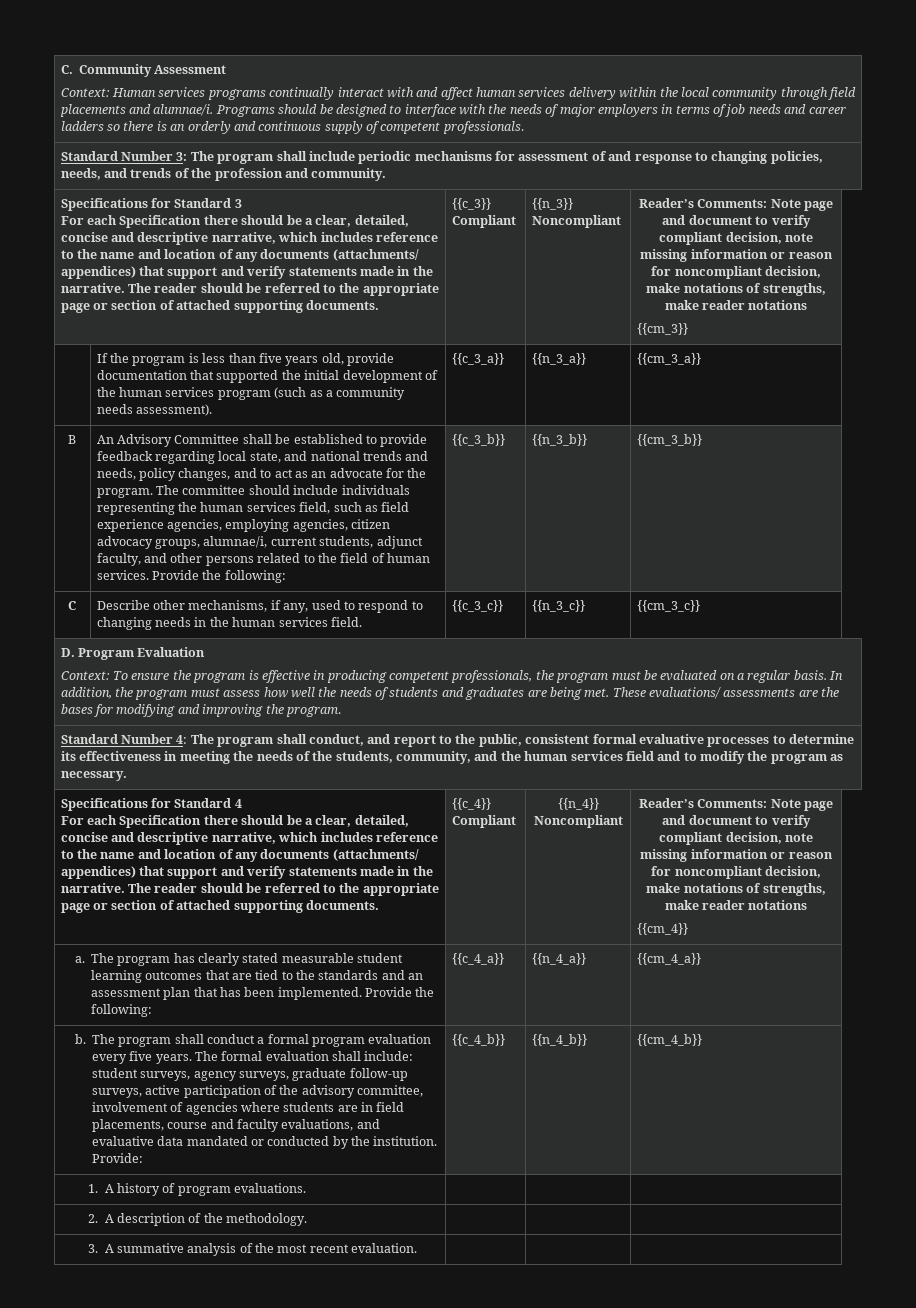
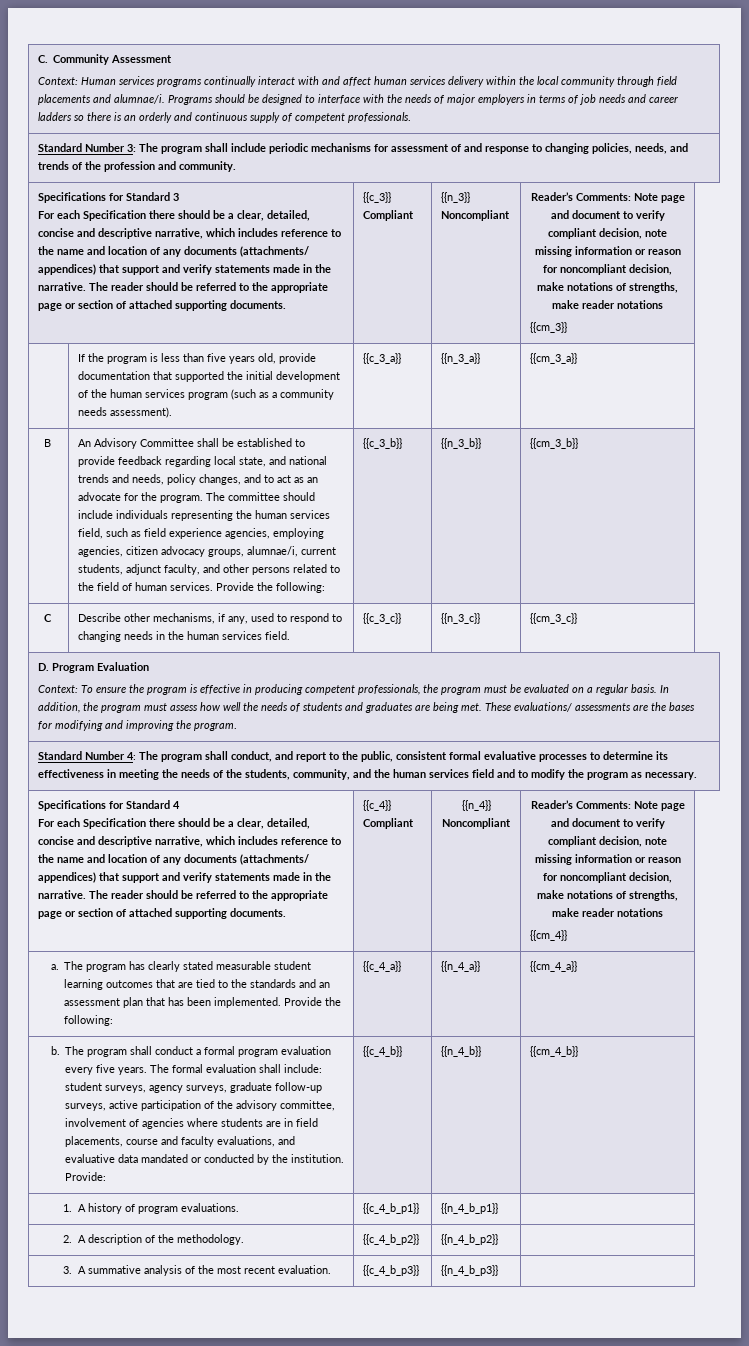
(307, 1188) | -> [362,1203,419,1214] [440,1203,498,1214] {{c_4_b_p1}} | {{n_4_b_p1}}
(308, 1219) | -> [362,1234,419,1245] [440,1234,498,1245] {{c_4_b_p2}} | {{n_4_b_p2}}
(418, 1248) | -> [362,1265,419,1276] [440,1265,498,1276] {{c_4_b_p3}} | {{n_4_b_p3}}

